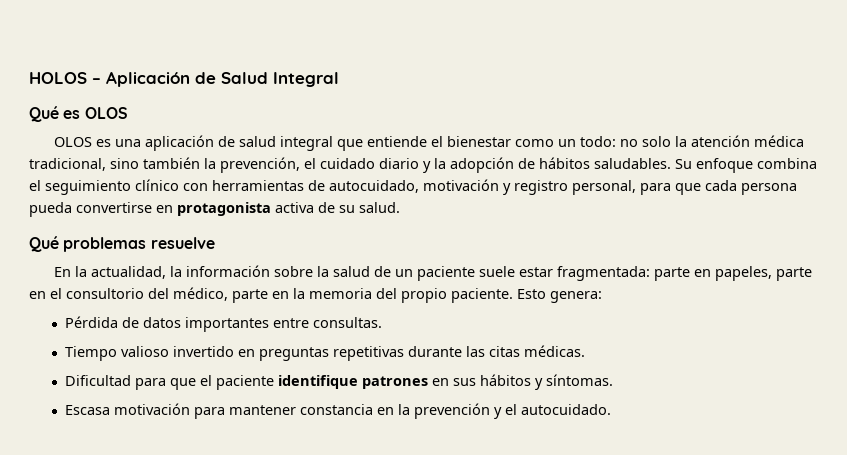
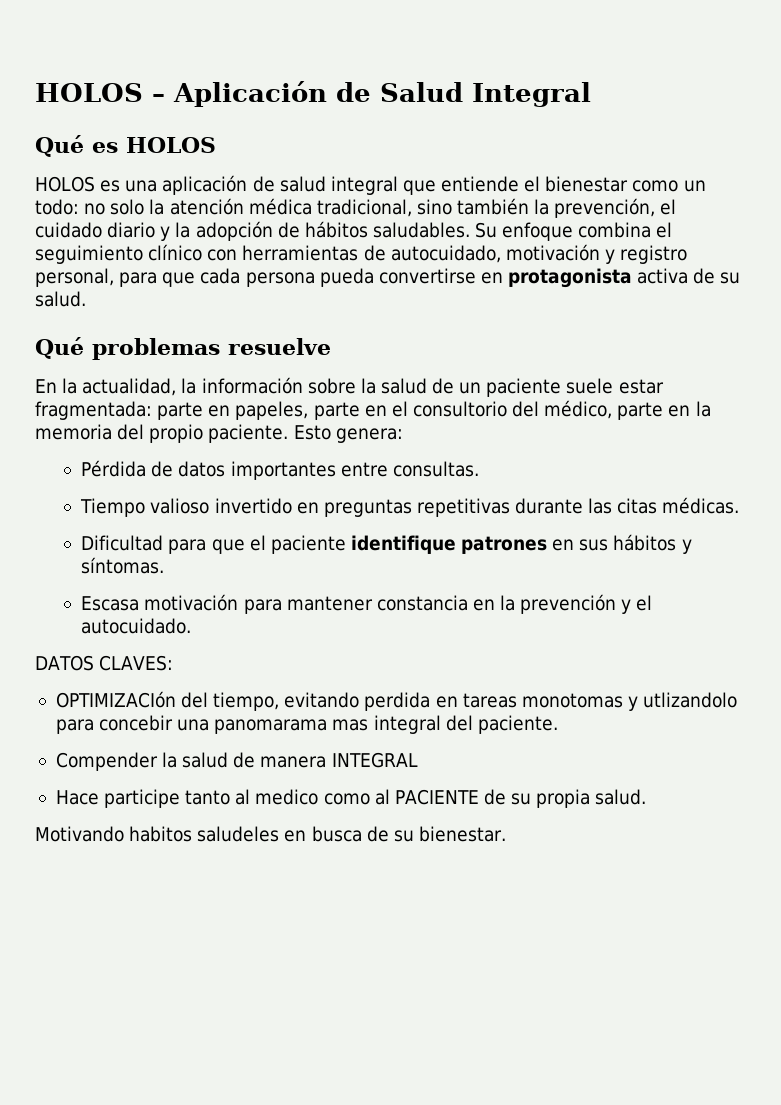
[84,107,128,119] [54,137,93,147] OLOS // OLOS -> [126,137,216,153] [35,176,95,192] HOLOS // HOLOS
(612, 409) none -> [35,655,174,671] [55,691,738,711] [55,715,558,734] [55,752,418,771] [55,789,647,808] [35,826,506,842] // DATOS CLAVES: // OPTIMIZACIón del tiempo, evitando perdida en tareas monotomas y utlizandolo para concebir una panomarama mas integral del paciente. // Compender la salud de manera INTEGRAL // Hace participe tanto al medico como al PACIENTE de su propia salud. // Motivando habitos saludeles en busca de su bienestar.

